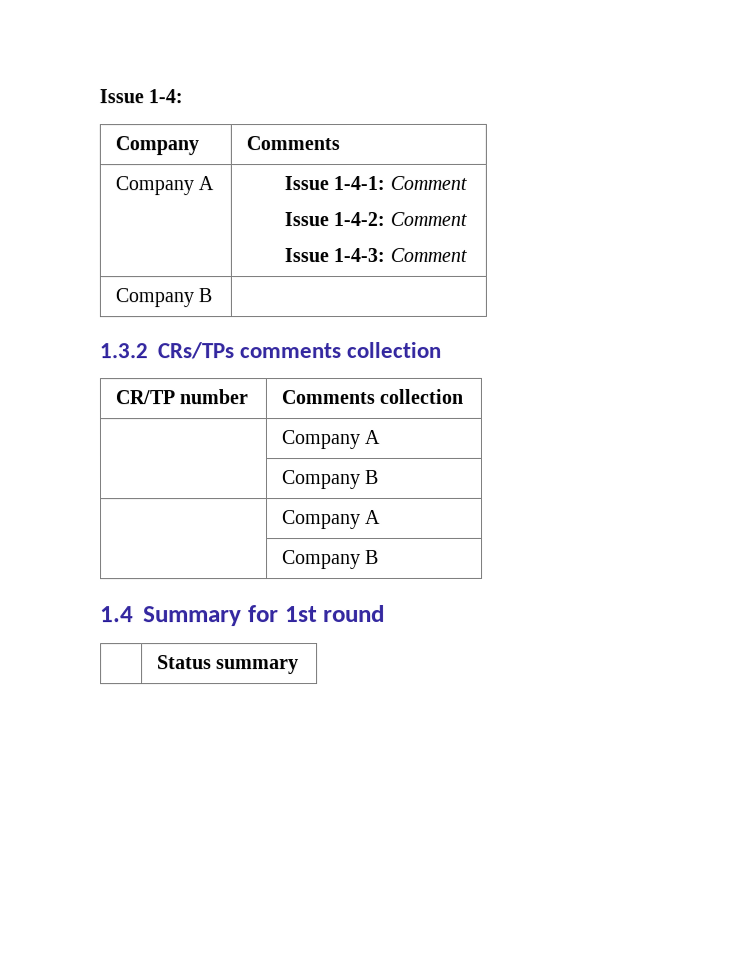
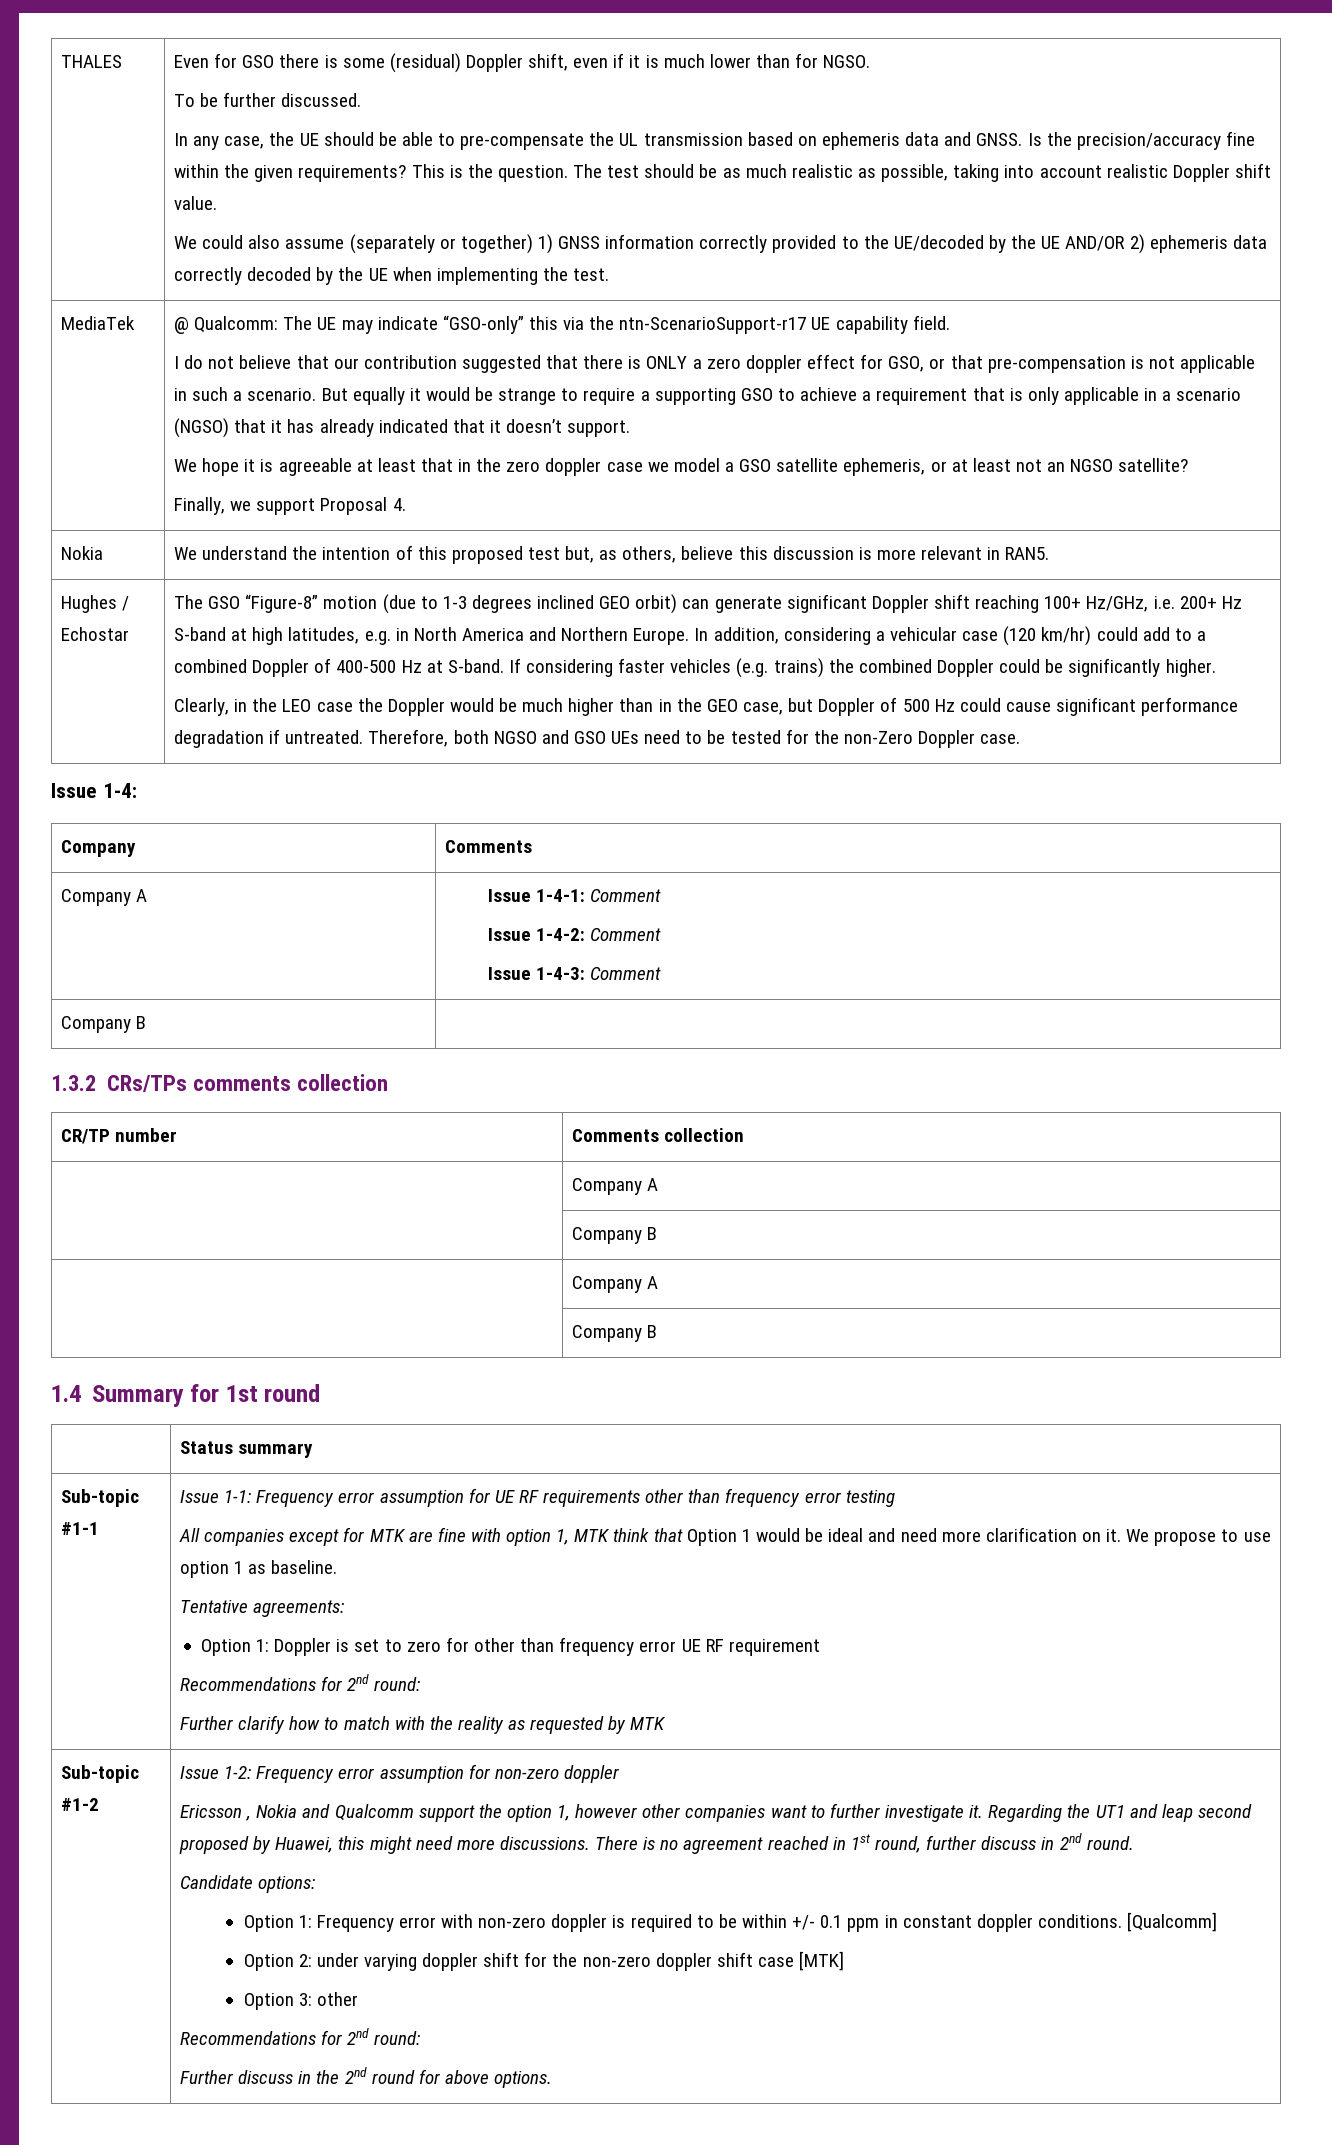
(99, 96) none -> [61,55,123,68] [174,53,871,73] [174,92,362,107] [174,131,1255,150] [174,163,1271,182] [174,196,218,210] [174,234,1267,254] [174,267,610,285] [61,316,136,330] [174,315,950,334] [174,354,1256,373] [174,387,1242,405] [174,418,631,438] [174,458,1189,476] [174,497,406,515] [61,546,104,560] [174,545,1050,564] [61,595,130,613] [61,627,130,641] [174,594,1242,614] [174,626,1206,646] [174,658,1216,678] [174,697,1239,716] [174,729,1021,748] THALES | Even for GSO there is some (residual) Doppler shift, even if it is much lower than for NGSO. // To be further discussed. // In any case, the UE should be able to pre-compensate the UL transmission based on ephemeris data and GNSS. Is the precision/accuracy fine within the given requirements? This is the question. The test should be as much realistic as possible, taking into account realistic Doppler shift value. // We could also assume (separately or together) 1) GNSS information correctly provided to the UE/decoded by the UE AND/OR 2) ephemeris data correctly decoded by the UE when implementing the test. // MediaTek | @ Qualcomm: The UE may indicate “GSO-only” this via the ntn-ScenarioSupport-r17 UE capability field. // I do not believe that our contribution suggested that there is ONLY a zero doppler effect for GSO, or that pre-compensation is not applicable in such a scenario. But equally it would be strange to require a supporting GSO to achieve a requirement that is only applicable in a scenario (NGSO) that it has already indicated that it doesn’t support. // We hope it is agreeable at least that in the zero doppler case we model a GSO satellite ephemeris, or at least not an NGSO satellite? // Finally, we support Proposal 4. // Nokia | We understand the intention of this proposed test but, as others, believe this discussion is more relevant in RAN5. // Hughes / Echostar | The GSO “Figure-8” motion (due to 1-3 degrees inclined GEO orbit) can generate significant Doppler shift reaching 100+ Hz/GHz, i.e. 200+ Hz S-band at high latitudes, e.g. in North America and Northern Europe. In addition, considering a vehicular case (120 km/hr) could add to a combined Doppler of 400-500 Hz at S-band. If considering faster vehicles (e.g. trains) the combined Doppler could be significantly higher. // Clearly, in the LEO case the Doppler would be much higher than in the GEO case, but Doppler of 500 Hz could cause significant performance degradation if untreated. Therefore, both NGSO and GSO UEs need to be tested for the non-Zero Doppler case. //
(299, 667) none -> [61,1489,140,1507] [61,1522,100,1535] [180,1488,895,1507] [179,1527,1271,1546] [180,1560,338,1578] [180,1600,345,1617] [200,1637,820,1656] [180,1674,421,1691] [180,1715,667,1734] [61,1765,140,1783] [61,1798,100,1811] [180,1764,619,1783] [180,1803,1252,1822] [179,1833,1134,1854] [180,1875,316,1893] [243,1912,1218,1932] [243,1951,845,1971] [243,1992,358,2010] [180,2028,421,2045] [180,2067,553,2088] // Sub-topic #1-1 | Issue 1-1: Frequency error assumption for UE RF requirements other than frequency error testing // All companies except for MTK are fine with option 1, MTK think that Option 1 would be ideal and need more clarification on it. We propose to use option 1 as baseline. // Tentative agreements: // Option 1: Doppler is set to zero for other than frequency error UE RF requirement // Recommendations for 2nd round: // Further clarify how to match with the reality as requested by MTK // Sub-topic #1-2 | Issue 1-2: Frequency error assumption for non-zero doppler // Ericsson , Nokia and Qualcomm support the option 1, however other companies want to further investigate it. Regarding the UT1 and leap second proposed by Huawei, this might need more discussions. There is no agreement reached in 1st round, further discuss in 2nd round. // Candidate options: // Option 1: Frequency error with non-zero doppler is required to be within +/- 0.1 ppm in constant doppler conditions. [Qualcomm] // Option 2: under varying doppler shift for the non-zero doppler shift case [MTK] // Option 3: other // Recommendations for 2nd round: // Further discuss in the 2nd round for above options.

